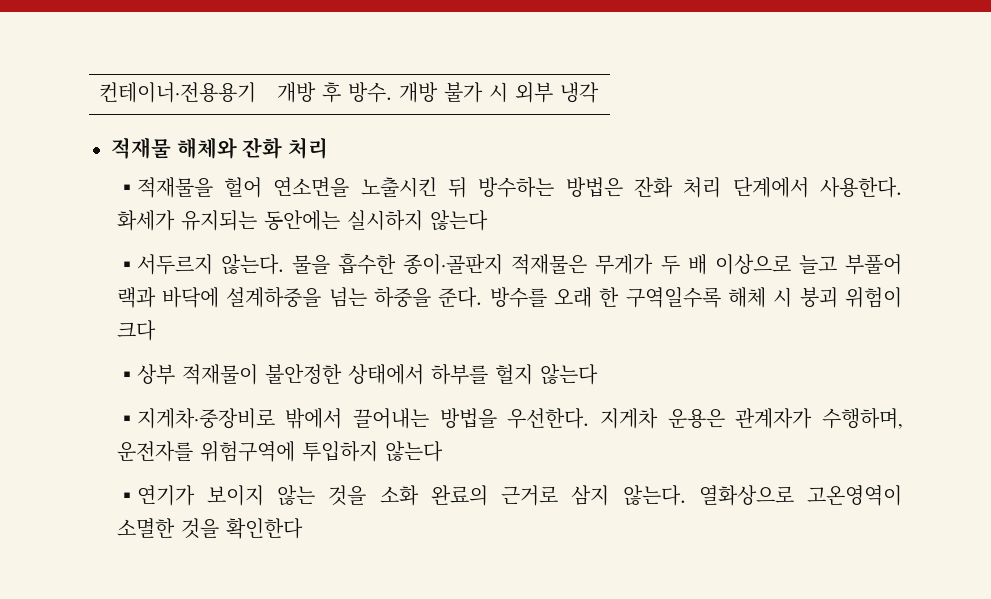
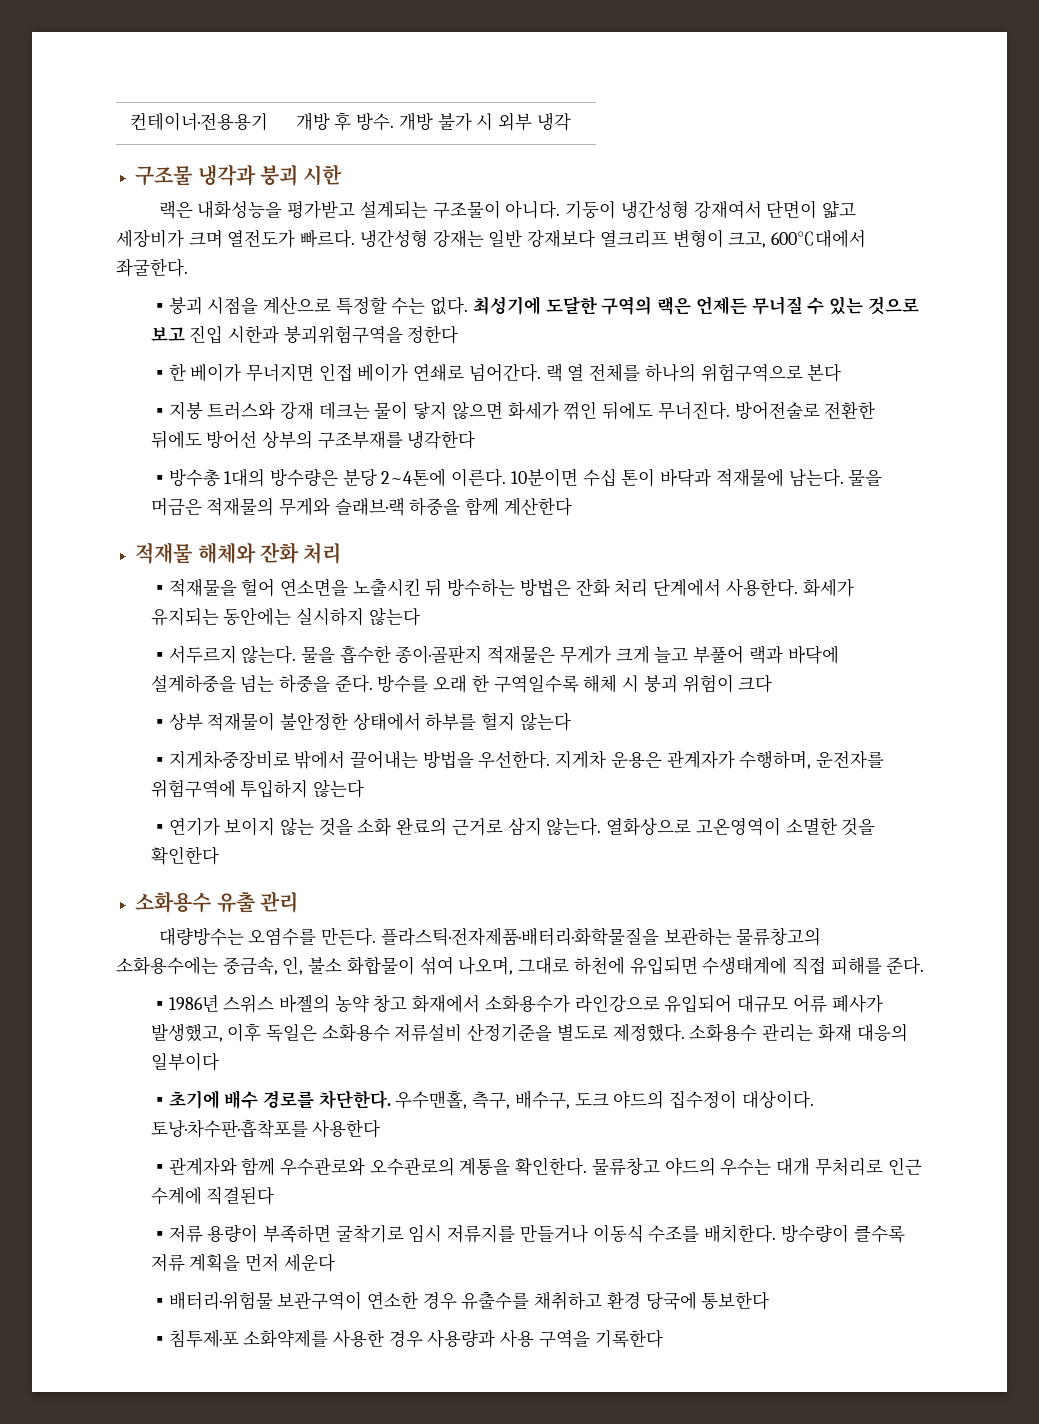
(600, 92) none -> [135,164,343,186] [158,200,856,219] [116,229,866,248] [116,258,188,277] [150,296,919,315] [150,325,459,344] [150,363,842,382] [150,401,876,420] [150,430,476,449] [150,468,883,487] [150,497,572,516] // 구조물 냉각과 붕괴 시한 // 랙은 내화성능을 평가받고 설계되는 구조물이 아니다. 기둥이 냉간성형 강재여서 단면이 얇고 세장비가 크며 열전도가 빠르다. 냉간성형 강재는 일반 강재보다 열크리프 변형이 크고, 600℃대에서 좌굴한다. // ▪붕괴 시점을 계산으로 특정할 수는 없다. 최성기에 도달한 구역의 랙은 언제든 무너질 수 있는 것으로 보고 진입 시한과 붕괴위험구역을 정한다 // ▪한 베이가 무너지면 인접 베이가 연쇄로 넘어간다. 랙 열 전체를 하나의 위험구역으로 본다 // ▪지붕 트러스와 강재 데크는 물이 닿지 않으면 화세가 꺾인 뒤에도 무너진다. 방어전술로 전환한 뒤에도 방어선 상부의 구조부재를 냉각한다 // ▪방수총 1대의 방수량은 분당 2~4톤에 이른다. 10분이면 수십 톤이 바닥과 적재물에 남는다. 물을 머금은 적재물의 무게와 슬래브·랙 하중을 함께 계산한다
[660,254,791,275] 두 배 이상으로 -> [615,645,650,664] 크게
(303, 528) none -> [135,891,299,913] [158,927,822,946] [116,956,925,975] [150,994,883,1013] [150,1023,908,1042] [150,1052,219,1071] [150,1090,814,1109] [150,1119,381,1138] [150,1157,922,1176] [150,1186,275,1205] [150,1224,905,1243] [150,1253,335,1272] [150,1291,770,1310] [150,1329,663,1348] // 소화용수 유출 관리 // 대량방수는 오염수를 만든다. 플라스틱·전자제품·배터리·화학물질을 보관하는 물류창고의 소화용수에는 중금속, 인, 불소 화합물이 섞여 나오며, 그대로 하천에 유입되면 수생태계에 직접 피해를 준다. // ▪1986년 스위스 바젤의 농약 창고 화재에서 소화용수가 라인강으로 유입되어 대규모 어류 폐사가 발생했고, 이후 독일은 소화용수 저류설비 산정기준을 별도로 제정했다. 소화용수 관리는 화재 대응의 일부이다 // ▪초기에 배수 경로를 차단한다. 우수맨홀, 측구, 배수구, 도크 야드의 집수정이 대상이다. 토낭·차수판·흡착포를 사용한다 // ▪관계자와 함께 우수관로와 오수관로의 계통을 확인한다. 물류창고 야드의 우수는 대개 무처리로 인근 수계에 직결된다 // ▪저류 용량이 부족하면 굴착기로 임시 저류지를 만들거나 이동식 수조를 배치한다. 방수량이 클수록 저류 계획을 먼저 세운다 // ▪배터리·위험물 보관구역이 연소한 경우 유출수를 채취하고 환경 당국에 통보한다 // ▪침투제·포 소화약제를 사용한 경우 사용량과 사용 구역을 기록한다

